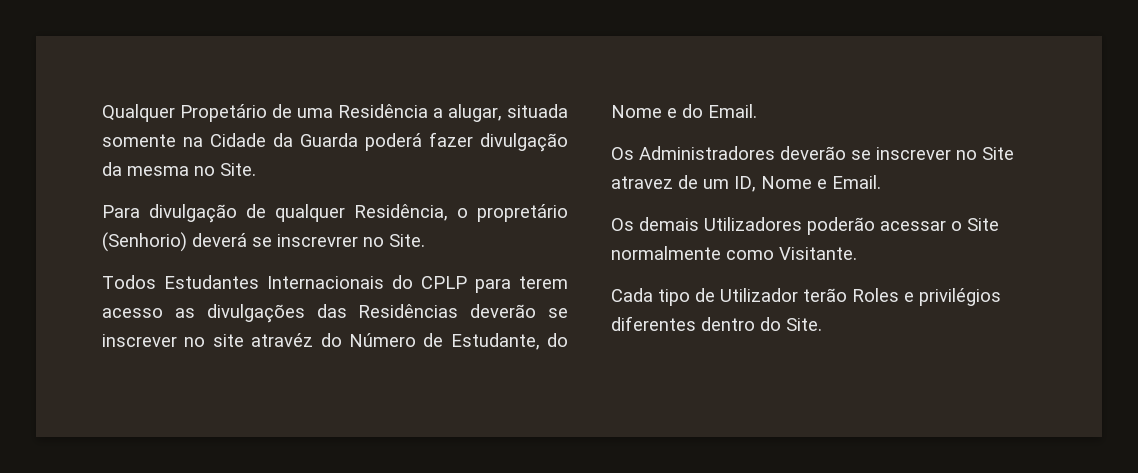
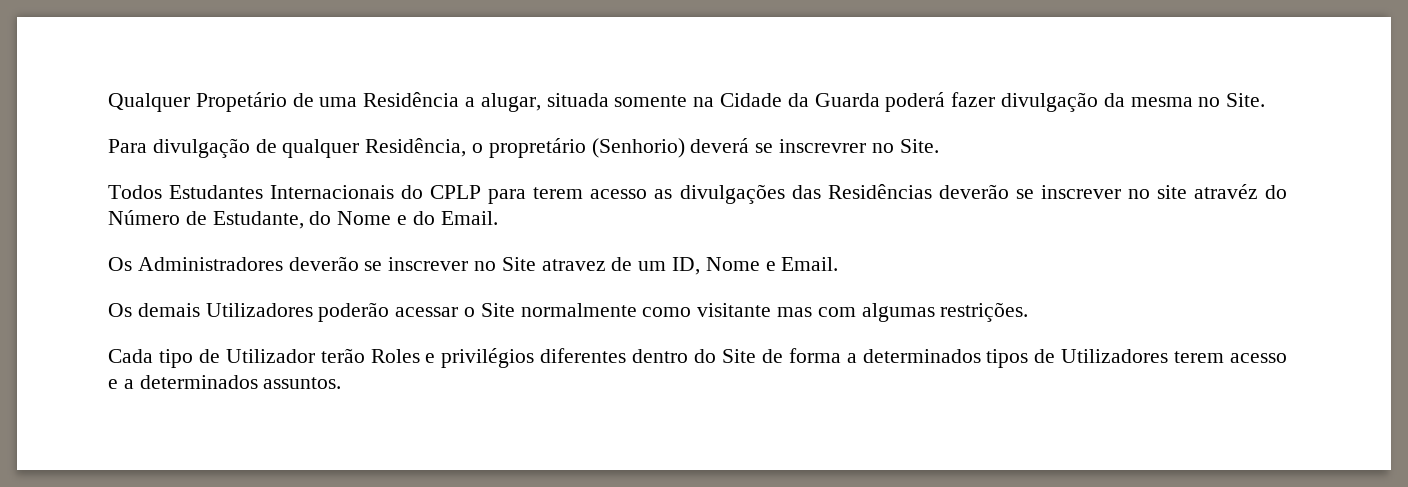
[779,247,857,260] Visitante. -> [697,302,1029,322] visitante mas com algumas restrições.
[786,318,822,331] Site. -> [721,348,1287,368] [108,375,342,389] Site de forma a determinados tipos de Utilizadores terem acesso e a determinados assuntos.

